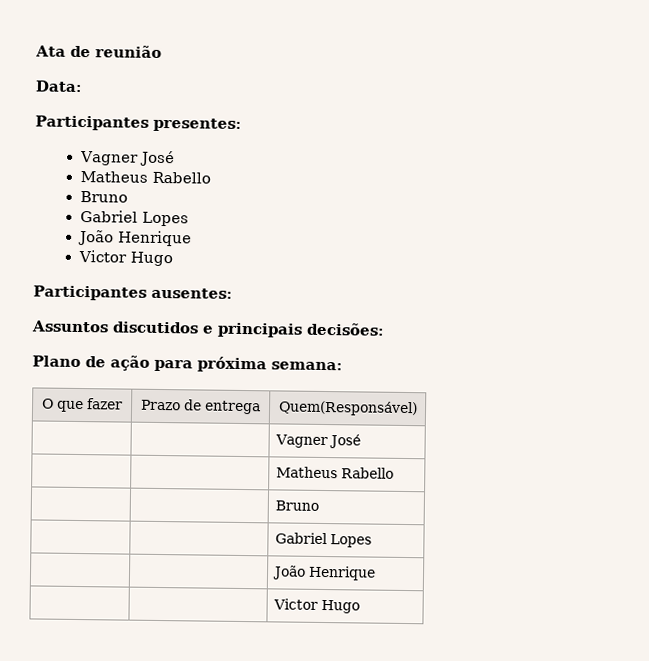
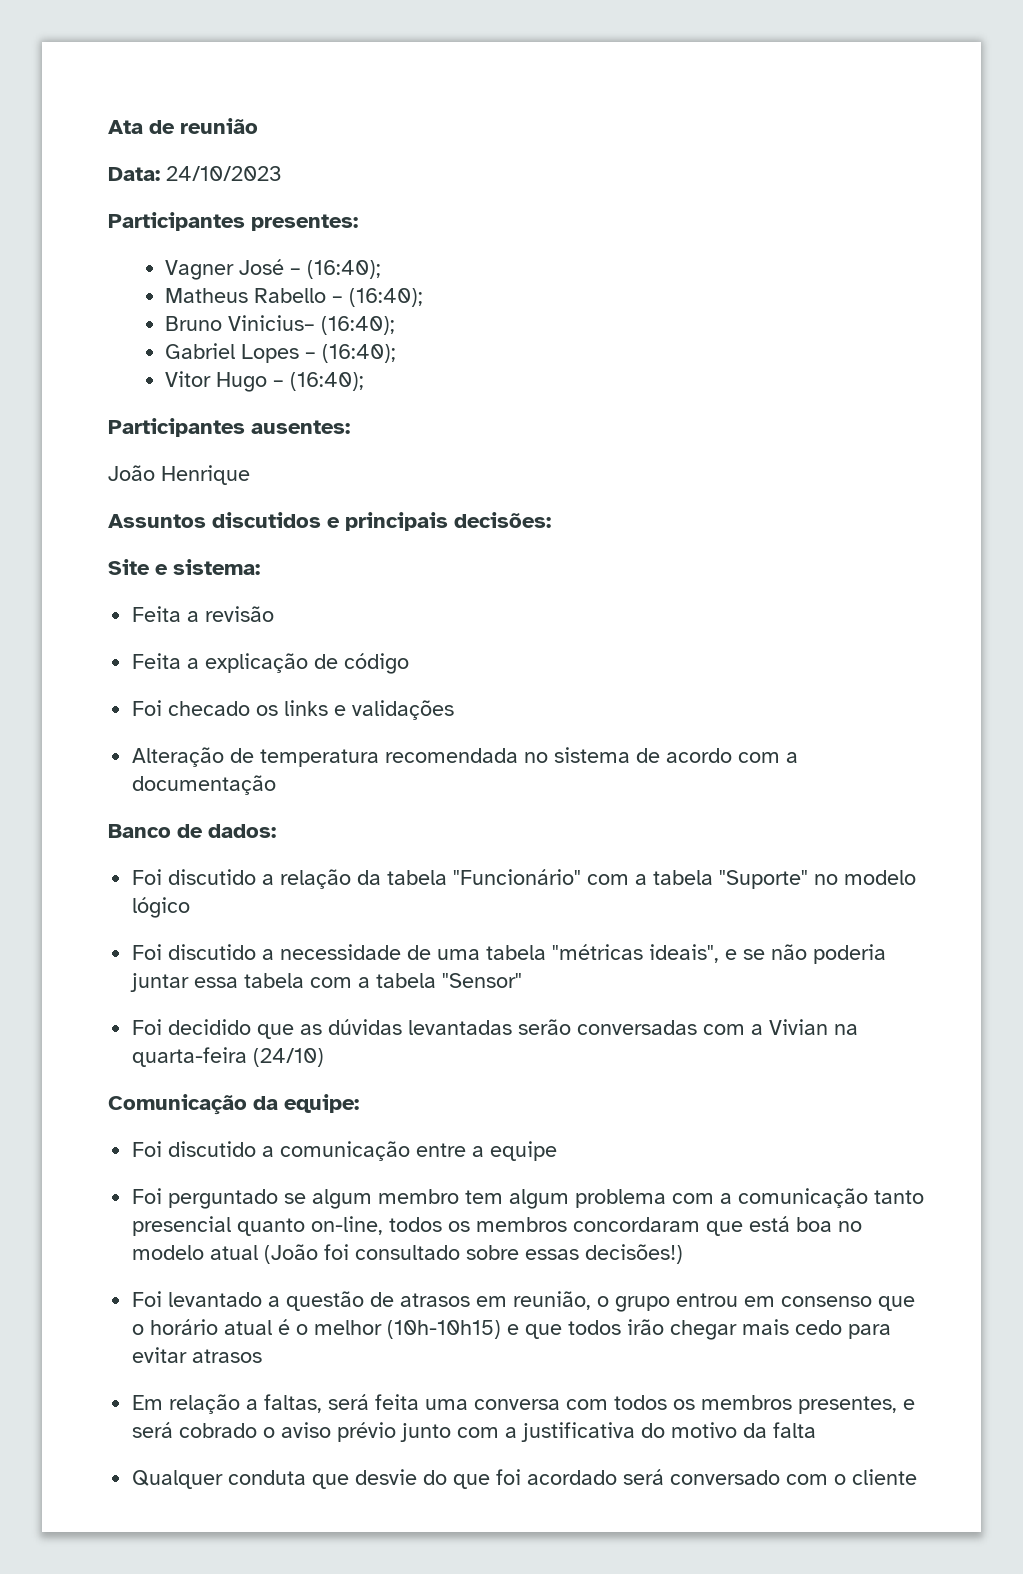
(83, 86) none -> [166,166,282,181] 24/10/2023
[79,171,211,184] [79,190,128,203] [79,209,189,227] [77,229,192,247] [77,249,173,267] [33,285,233,301] // Matheus Rabello // Bruno // Gabriel Lopes // João Henrique // Victor Hugo // Participantes ausentes: -> [290,260,382,279] [165,288,424,307] [165,315,396,335] [165,343,397,363] [165,371,365,392] [108,418,350,437] [108,465,250,485] – (16:40); // Matheus Rabello – (16:40); // Bruno Vinicius– (16:40); // Gabriel Lopes – (16:40); // Vitor Hugo – (16:40); // Participantes ausentes: // João Henrique
[32,355,343,373] [42,398,123,413] [141,399,261,415] [277,400,418,417] [275,434,362,449] [276,466,395,479] [275,500,320,511] [275,532,373,548] [272,565,377,581] [273,598,361,614] Plano de ação para próxima semana: // O que fazer | Prazo de entrega | Quem(Responsável) // | | Vagner José // | | Matheus Rabello // | | Bruno // | | Gabriel Lopes // | | João Henrique // | | Victor Hugo -> [108,559,260,575] [132,606,275,622] [132,653,410,674] [132,700,455,720] [132,747,799,767] [132,775,277,795] [108,824,276,838] [132,869,917,889] [132,897,191,918] [132,944,887,964] [130,973,523,992] [132,1019,859,1039] [132,1047,325,1067] [108,1094,359,1115] [132,1141,558,1161] [132,1188,925,1209] [132,1216,863,1236] [132,1244,684,1264] [132,1291,916,1312] [132,1319,892,1340] [132,1347,263,1363] [132,1394,916,1414] [132,1422,817,1442] [132,1469,918,1489] Site e sistema: // Feita a revisão // Feita a explicação de código // Foi checado os links e validações // Alteração de temperatura recomendada no sistema de acordo com a documentação // Banco de dados: // Foi discutido a relação da tabela "Funcionário" com a tabela "Suporte" no modelo lógico // Foi discutido a necessidade de uma tabela "métricas ideais", e se não poderia juntar essa tabela com a tabela "Sensor" // Foi decidido que as dúvidas levantadas serão conversadas com a Vivian na quarta-feira (24/10) // Comunicação da equipe: // Foi discutido a comunicação entre a equipe // Foi perguntado se algum membro tem algum problema com a comunicação tanto presencial quanto on-line, todos os membros concordaram que está boa no modelo atual (João foi consultado sobre essas decisões!) // Foi levantado a questão de atrasos em reunião, o grupo entrou em consenso que o horário atual é o melhor (10h-10h15) e que todos irão chegar mais cedo para evitar atrasos // Em relação a faltas, será feita uma conversa com todos os membros presentes, e será cobrado o aviso prévio junto com a justificativa do motivo da falta // Qualquer conduta que desvie do que foi acordado será conversado com o cliente

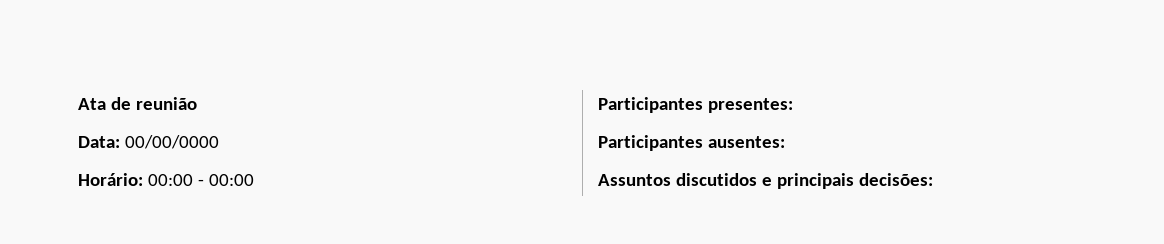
[166,166,282,181] [108,212,358,231] [165,259,382,280] [165,288,424,307] [165,315,396,335] [165,343,397,363] [165,371,365,392] 24/10/2023 // Participantes presentes: // Vagner José – (16:40); // Matheus Rabello – (16:40); // Bruno Vinicius– (16:40); // Gabriel Lopes – (16:40); // Vitor Hugo – (16:40); -> [124,135,219,149] [78,173,254,186] [598,97,793,113] 00/00/0000 // Horário: 00:00 - 00:00 // Participantes presentes:
[108,465,250,485] // João Henrique -> (785, 142) none
[108,559,260,575] [132,606,275,622] [132,653,410,674] [132,700,455,720] [132,747,799,767] [132,775,277,795] [108,824,276,838] [132,869,917,889] [132,897,191,918] [132,944,887,964] [130,973,523,992] [132,1019,859,1039] [132,1047,325,1067] [108,1094,359,1115] [132,1141,558,1161] [132,1188,925,1209] [132,1216,863,1236] [132,1244,684,1264] [132,1291,916,1312] [132,1319,892,1340] [132,1347,263,1363] [132,1394,916,1414] [132,1422,817,1442] [132,1469,918,1489] // Site e sistema: // Feita a revisão // Feita a explicação de código // Foi checado os links e validações // Alteração de temperatura recomendada no sistema de acordo com a documentação // Banco de dados: // Foi discutido a relação da tabela "Funcionário" com a tabela "Suporte" no modelo lógico // Foi discutido a necessidade de uma tabela "métricas ideais", e se não poderia juntar essa tabela com a tabela "Sensor" // Foi decidido que as dúvidas levantadas serão conversadas com a Vivian na quarta-feira (24/10) // Comunicação da equipe: // Foi discutido a comunicação entre a equipe // Foi perguntado se algum membro tem algum problema com a comunicação tanto presencial quanto on-line, todos os membros concordaram que está boa no modelo atual (João foi consultado sobre essas decisões!) // Foi levantado a questão de atrasos em reunião, o grupo entrou em consenso que o horário atual é o melhor (10h-10h15) e que todos irão chegar mais cedo para evitar atrasos // Em relação a faltas, será feita uma conversa com todos os membros presentes, e será cobrado o aviso prévio junto com a justificativa do motivo da falta // Qualquer conduta que desvie do que foi acordado será conversado com o cliente -> (933, 179) none

